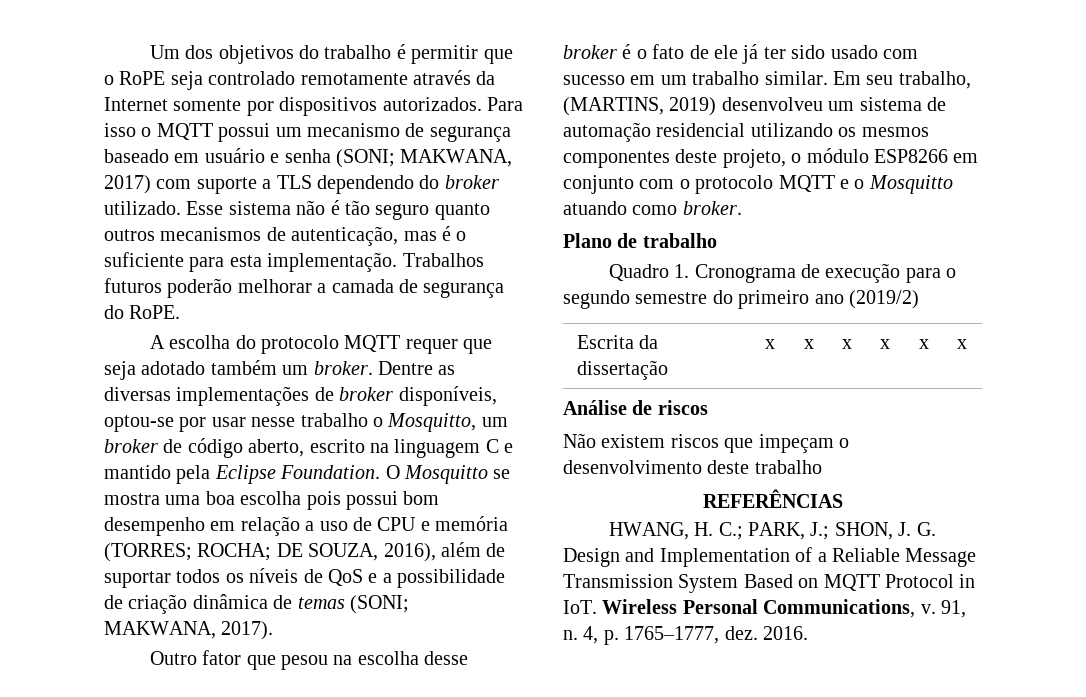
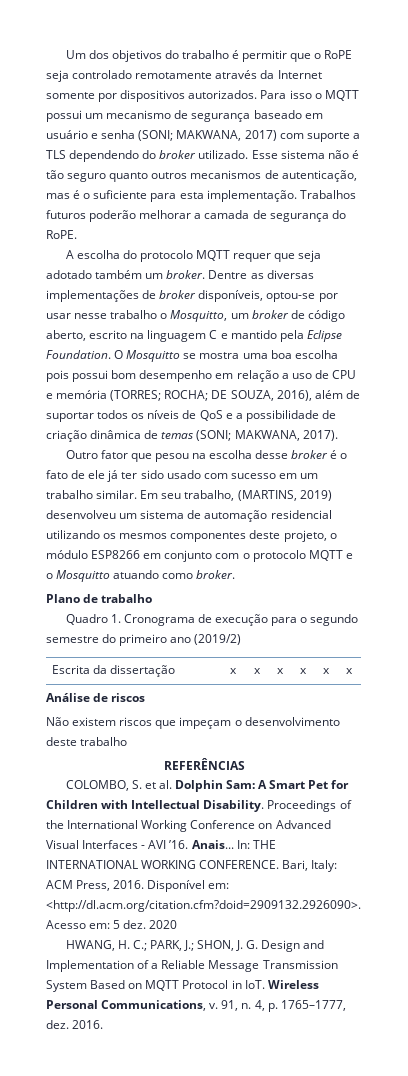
(843, 498) none -> [65,780,350,792] [46,800,352,812] [46,820,331,832] [46,840,276,849] [46,860,338,872] [46,880,230,892] [46,900,361,912] [46,920,178,929] // COLOMBO, S. et al. Dolphin Sam: A Smart Pet for Children with Intellectual Disability. Proceedings of the International Working Conference on Advanced Visual Interfaces - AVI ’16. Anais... In: THE INTERNATIONAL WORKING CONFERENCE. Bari, Italy: ACM Press, 2016. Disponível em: <http://dl.acm.org/citation.cfm?doid=2909132.2926090>. Acesso em: 5 dez. 2020

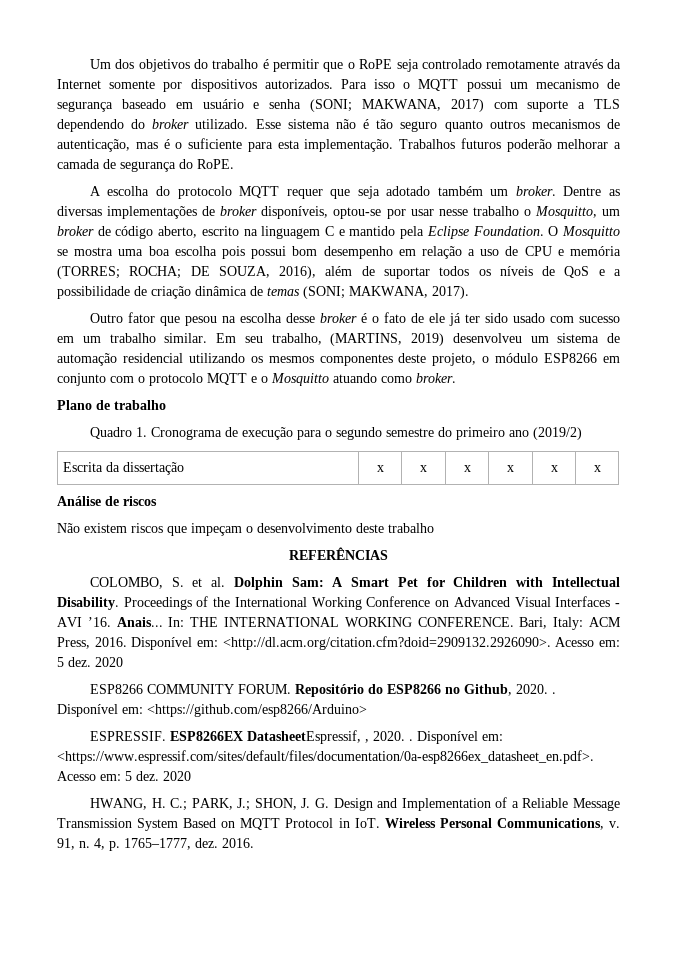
(178, 924) none -> [89,684,556,697] [57,704,367,717] [89,730,503,744] [57,750,594,764] [57,771,191,781] // ESP8266 COMMUNITY FORUM. Repositório do ESP8266 no Github, 2020. . Disponível em: <https://github.com/esp8266/Arduino> // ESPRESSIF. ESP8266EX DatasheetEspressif, , 2020. . Disponível em: <https://www.espressif.com/sites/default/files/documentation/0a-esp8266ex_datasheet_en.pdf>. Acesso em: 5 dez. 2020

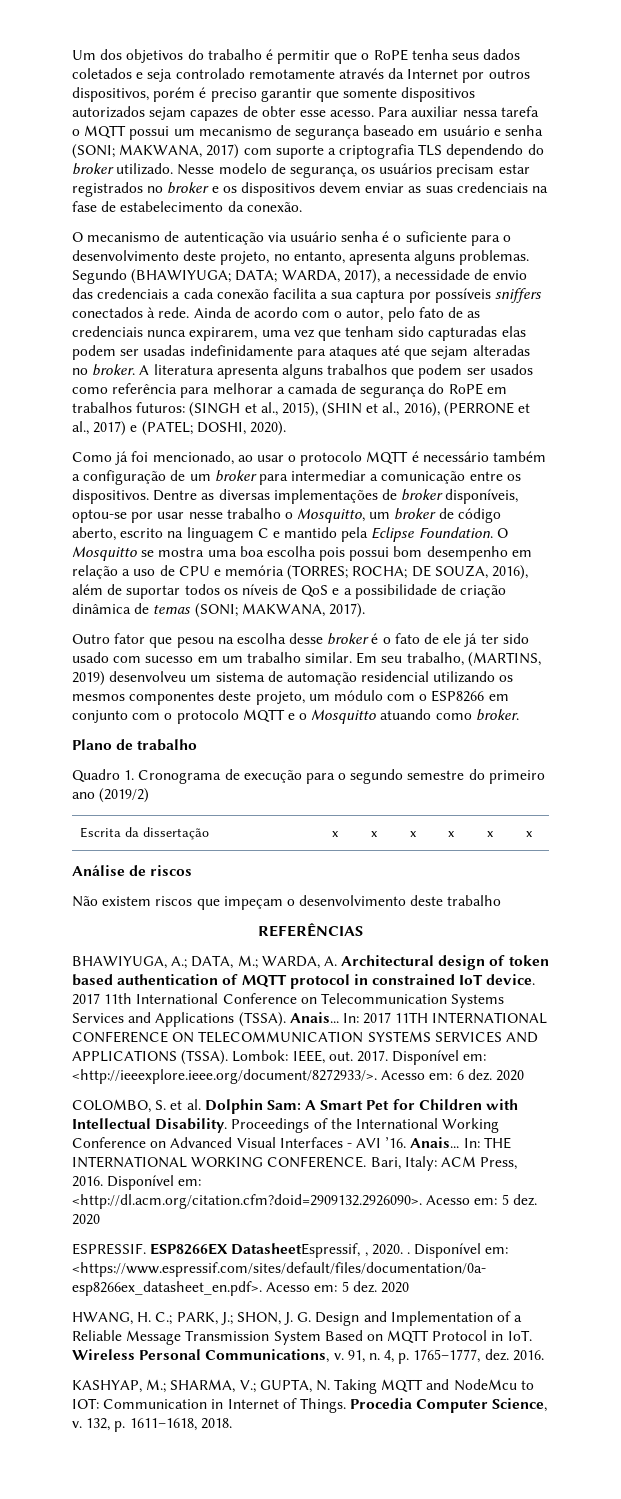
(393, 64) none -> [411,49,521,60] [72,68,144,79] tenha seus dados coletados e
[109,79,395,92] somente por dispositivos autorizados. Para isso -> [462,69,530,83] [72,87,476,102] [72,106,539,121] por outros dispositivos, porém é preciso garantir que somente dispositivos autorizados sejam capazes de obter esse acesso. Para auxiliar nessa tarefa
(586, 105) none -> [339,144,416,159] criptografia
[255,119,620,132] [57,138,552,152] Esse sistema não é tão seguro quanto outros mecanismos de autenticação, mas é o suficiente para esta implementação. Trabalhos futuros poderão -> [177,163,530,178] [72,182,549,197] [72,201,302,212] [72,231,512,246] [72,250,530,265] [72,269,528,284] [72,288,543,303] [72,307,481,322] [72,326,526,341] [72,345,530,360] [72,364,533,379] [72,383,210,398] Nesse modelo de segurança, os usuários precisam estar registrados no broker e os dispositivos devem enviar as suas credenciais na fase de estabelecimento da conexão. // O mecanismo de autenticação via usuário senha é o suficiente para o desenvolvimento deste projeto, no entanto, apresenta alguns problemas. Segundo (BHAWIYUGA; DATA; WARDA, 2017), a necessidade de envio das credenciais a cada conexão facilita a sua captura por possíveis sniffers conectados à rede. Ainda de acordo com o autor, pelo fato de as credenciais nunca expirarem, uma vez que tenham sido capturadas elas podem ser usadas indefinidamente para ataques até que sejam alteradas no broker. A literatura apresenta alguns trabalhos que podem ser usados como referência para
[197,159,234,169] [89,186,556,199] RoPE. // A escolha do protocolo MQTT requer que seja adotado também um broker. -> [448,383,507,395] [72,402,531,417] [72,421,286,436] [72,451,547,466] [72,470,521,485] [72,489,149,504] RoPE em trabalhos futuros: (SINGH et al., 2015), (SHIN et al., 2016), (PERRONE et al., 2017) e (PATEL; DOSHI, 2020). // Como já foi mencionado, ao usar o protocolo MQTT é necessário também a configuração de um broker para intermediar a comunicação entre os dispositivos.
[482,353,539,363] o módulo -> [308,690,428,701] um módulo com o
(388, 553) none -> [72,955,549,970] [72,974,536,989] [72,993,505,1008] [72,1012,548,1027] [72,1031,538,1043] [72,1050,487,1065] [72,1069,524,1084] // BHAWIYUGA, A.; DATA, M.; WARDA, A. Architectural design of token based authentication of MQTT protocol in constrained IoT device. 2017 11th International Conference on Telecommunication Systems Services and Applications (TSSA). Anais... In: 2017 11TH INTERNATIONAL CONFERENCE ON TELECOMMUNICATION SYSTEMS SERVICES AND APPLICATIONS (TSSA). Lombok: IEEE, out. 2017. Disponível em: <http://ieeexplore.ieee.org/document/8272933/>. Acesso em: 6 dez. 2020
[89,684,556,697] [57,704,367,717] // ESP8266 COMMUNITY FORUM. Repositório do ESP8266 no Github, 2020. . Disponível em: <https://github.com/esp8266/Arduino> -> (100, 1219) none
(254, 843) none -> [72,1379,534,1394] [72,1398,548,1413] [72,1418,232,1432] // KASHYAP, M.; SHARMA, V.; GUPTA, N. Taking MQTT and NodeMcu to IOT: Communication in Internet of Things. Procedia Computer Science, v. 132, p. 1611–1618, 2018.

